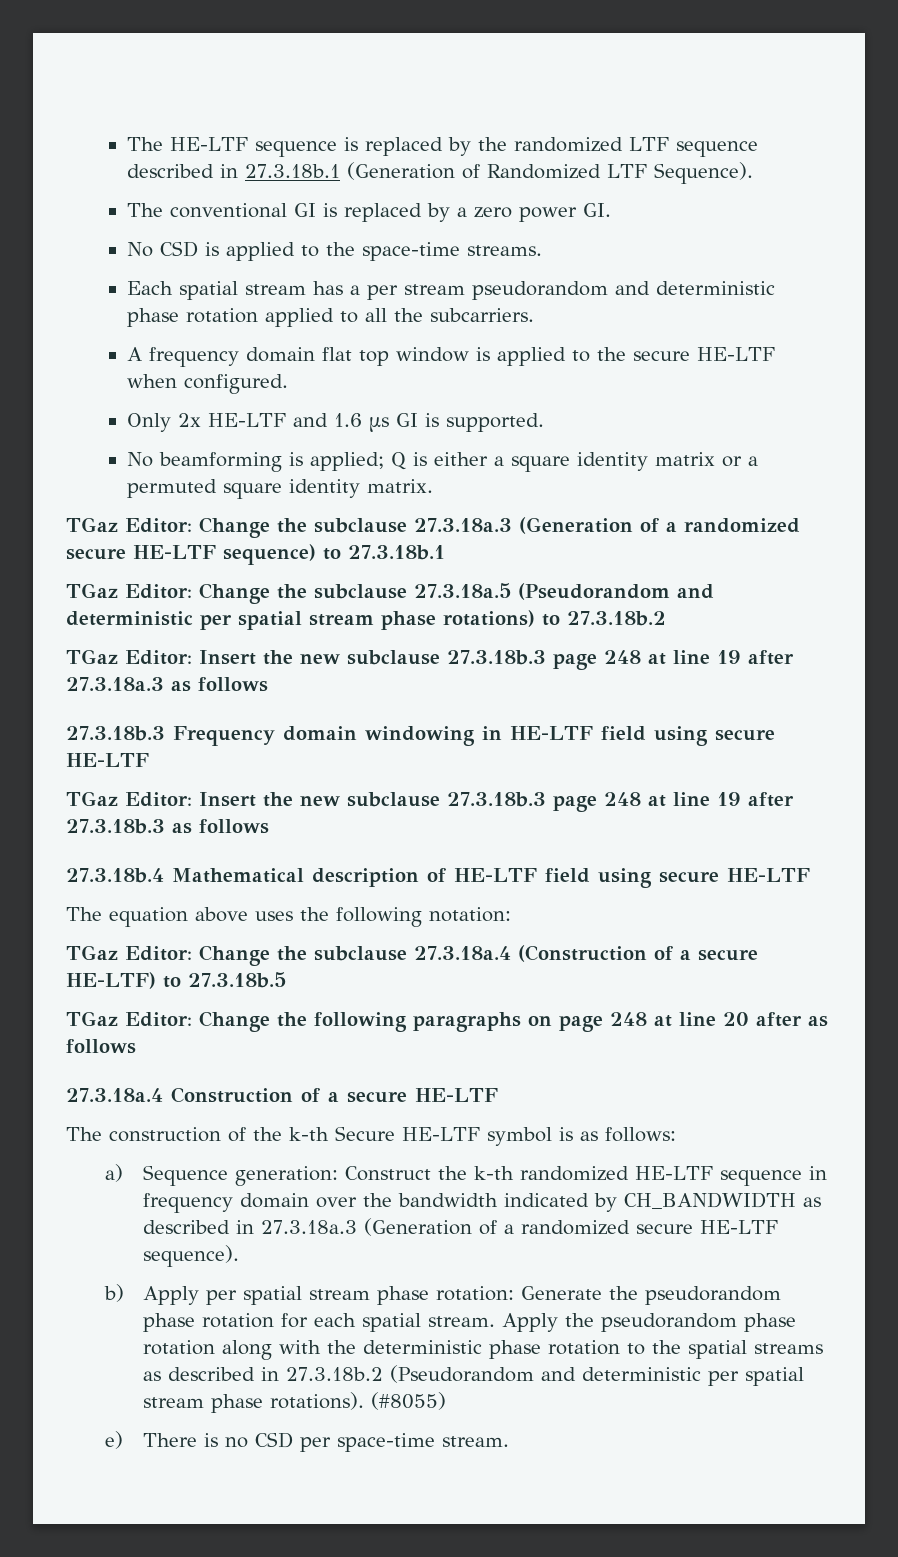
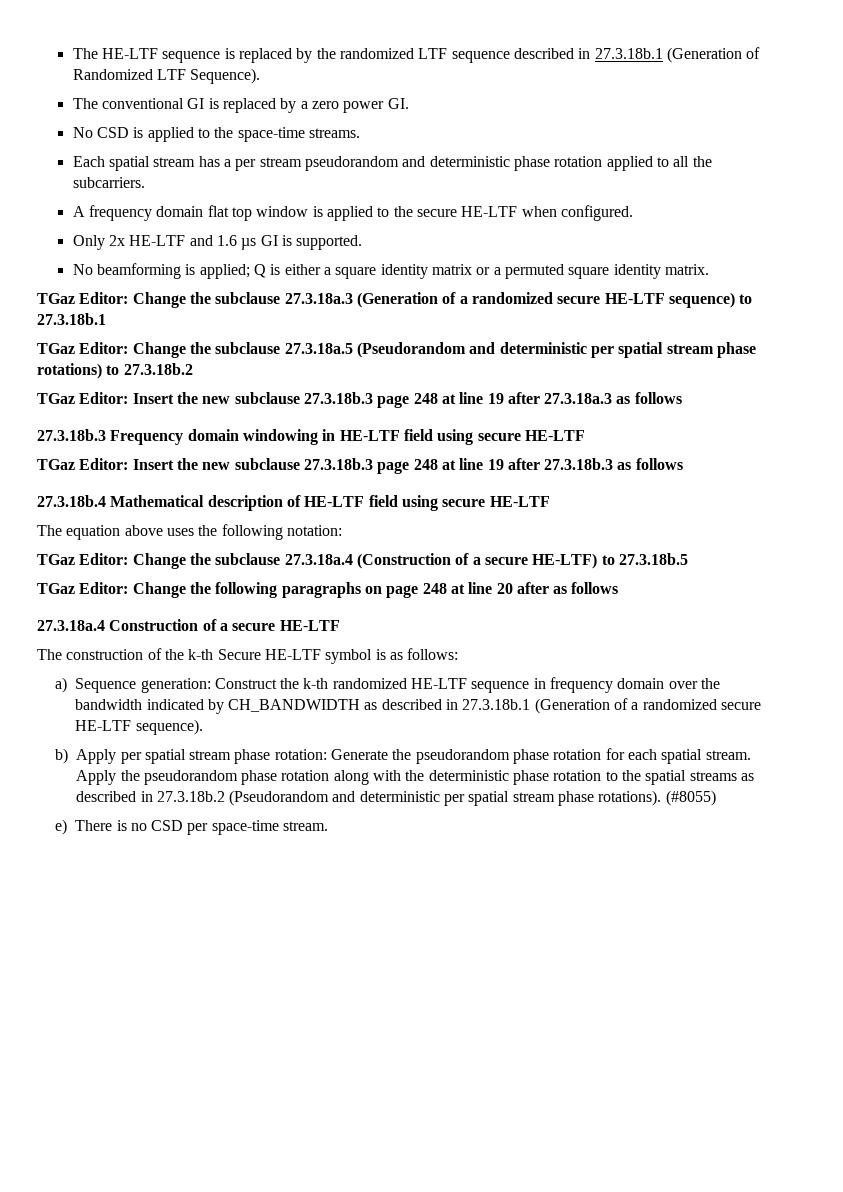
[261,1220,358,1234] 27.3.18a.3 -> [462,699,531,710] 27.3.18b.1

